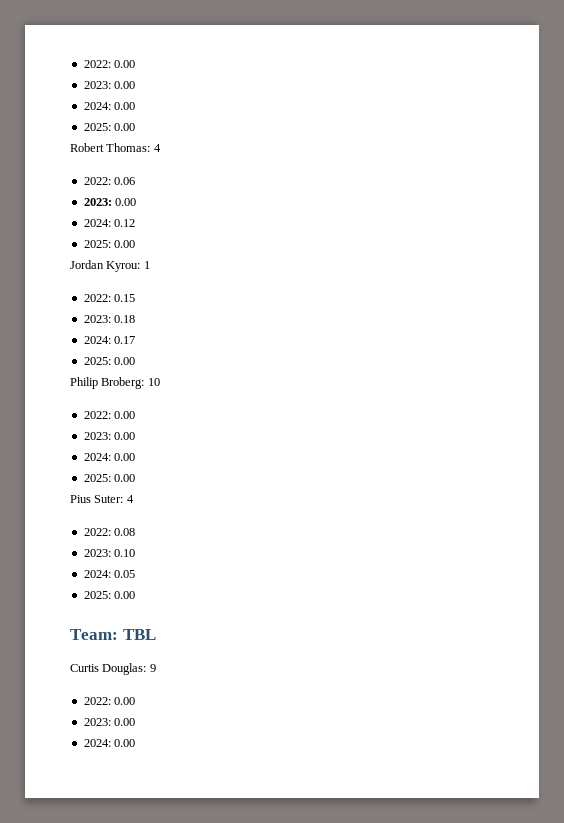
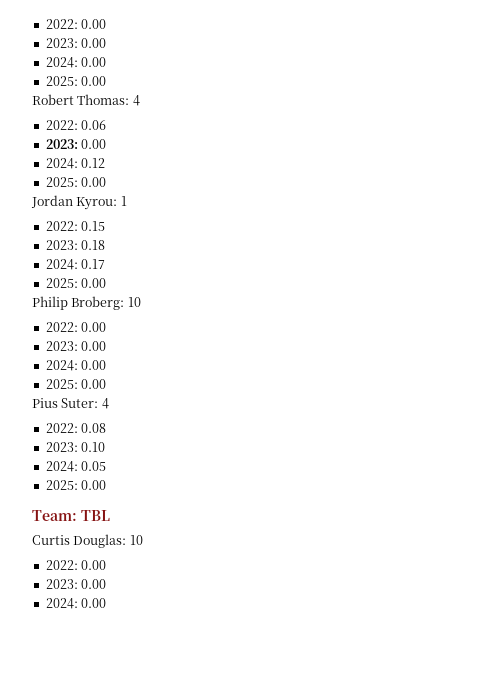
[149,664,156,672] 9 -> [129,535,143,545] 10

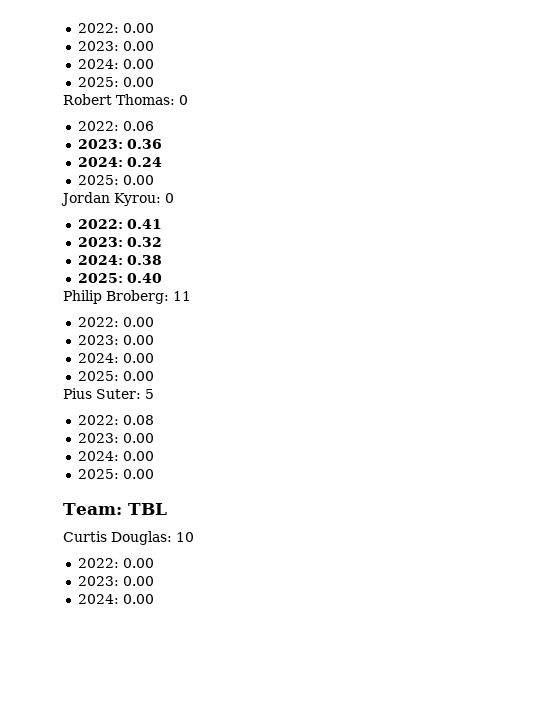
[132,95,140,106] 4 -> [179,95,188,105] 0
[81,139,107,149] [45,158,106,169] 0.00 // 2024: 0.12 -> [126,139,162,149] [77,157,162,167] 0.36 // 2024: 0.24
[120,196,127,206] [45,221,106,231] [45,240,106,250] [45,259,106,270] [45,278,107,288] 1 // 2022: 0.15 // 2023: 0.18 // 2024: 0.17 // 2025: 0.00 -> [165,193,174,203] [77,219,162,229] [77,237,162,247] [77,255,162,265] [77,273,162,283] 0 // 2022: 0.41 // 2023: 0.32 // 2024: 0.38 // 2025: 0.40
[127,297,141,307] 10 -> [173,291,191,301] 11
[101,398,109,409] 4 -> [145,389,154,399] 5
[81,442,106,452] [45,461,107,472] 0.10 // 2024: 0.05 -> [122,433,154,443] [77,451,154,461] 0.00 // 2024: 0.00

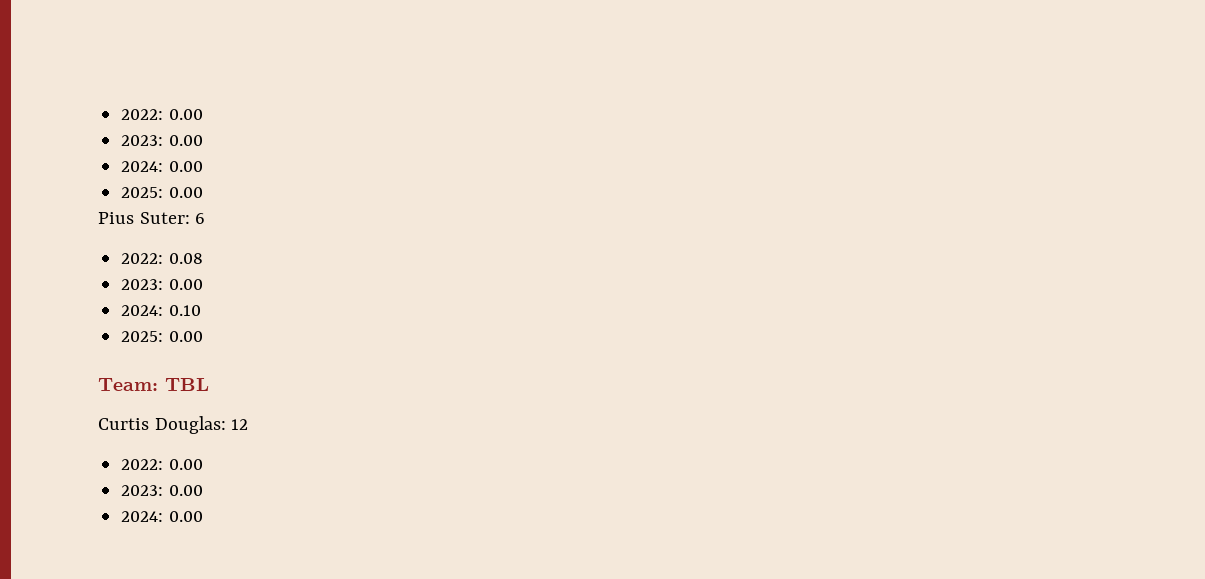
[77,23,154,33] [77,41,154,51] [77,59,154,69] [77,77,154,87] [63,94,188,105] [77,121,154,131] [77,139,162,149] [77,157,162,167] [77,175,154,185] [61,192,174,206] [77,219,162,229] [77,237,162,247] [77,255,162,265] [77,273,162,283] [63,290,191,304] [77,317,154,327] [77,335,154,345] [77,353,154,363] [77,371,154,381] 2022: 0.00 // 2023: 0.00 // 2024: 0.00 // 2025: 0.00 // Robert Thomas: 0 // 2022: 0.06 // 2023: 0.36 // 2024: 0.24 // 2025: 0.00 // Jordan Kyrou: 0 // 2022: 0.41 // 2023: 0.32 // 2024: 0.38 // 2025: 0.40 // Philip Broberg: 11 // 2022: 0.00 // 2023: 0.00 // 2024: 0.00 // 2025: 0.00 -> [121,109,203,120] [121,135,203,146] [121,161,203,172] [121,187,203,198] 2022: 0.00 // 2023: 0.00 // 2024: 0.00 // 2025: 0.00
[145,389,154,399] 5 -> [195,213,206,224] 6
[122,451,154,461] 0.00 -> [168,305,201,316] 0.10
[176,532,194,542] 10 -> [231,419,249,430] 12

